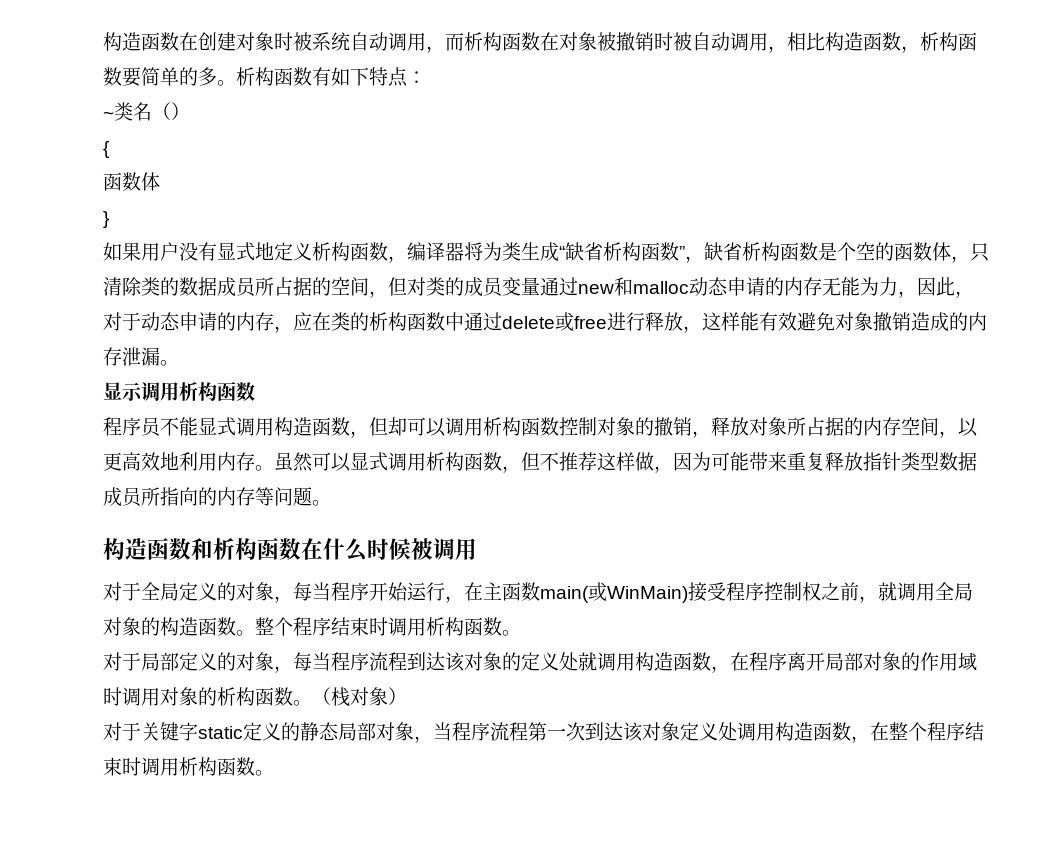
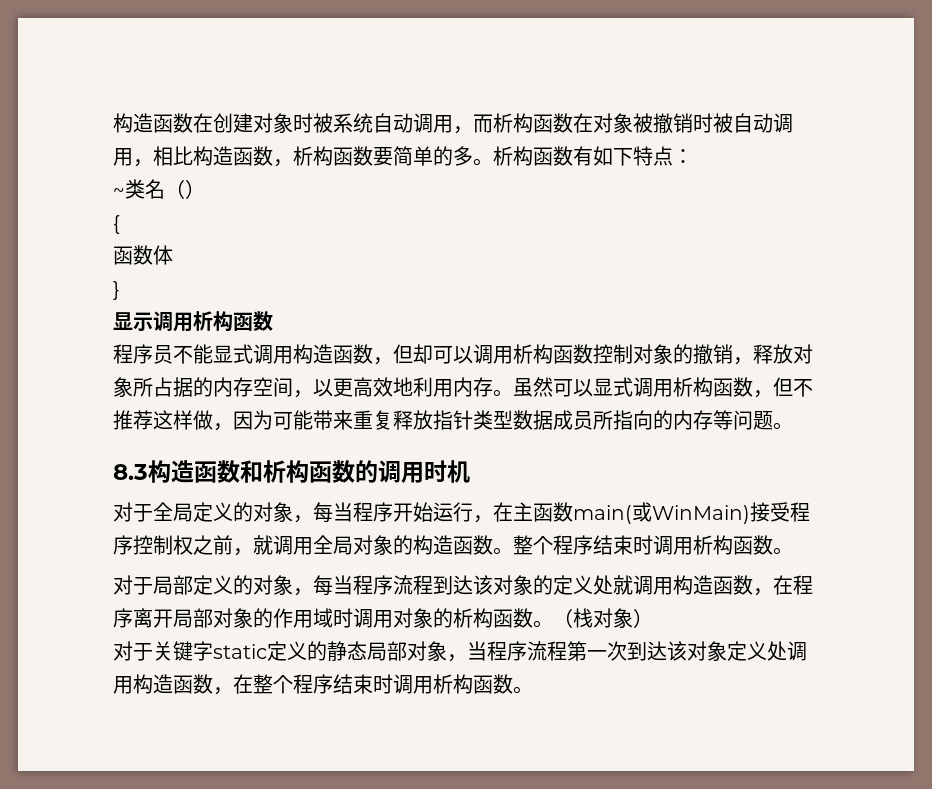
[103,242,989,263] [103,277,974,298] [103,312,987,333] [103,347,179,366] // 如果用户没有显式地定义析构函数，编译器将为类生成“缺省析构函数”，缺省析构函数是个空的函数体，只清除类的数据成员所占据的空间，但对类的成员变量通过new和malloc动态申请的内存无能为力，因此，对于动态申请的内存，应在类的析构函数中通过delete或free进行释放，这样能有效避免对象撤销造成的内存泄漏。 -> (120, 290) none
(331, 503) none -> [113,464,148,480] 8.3
[301,538,477,562] 在什么时候被调用 -> [355,460,470,483] 的调用时机

